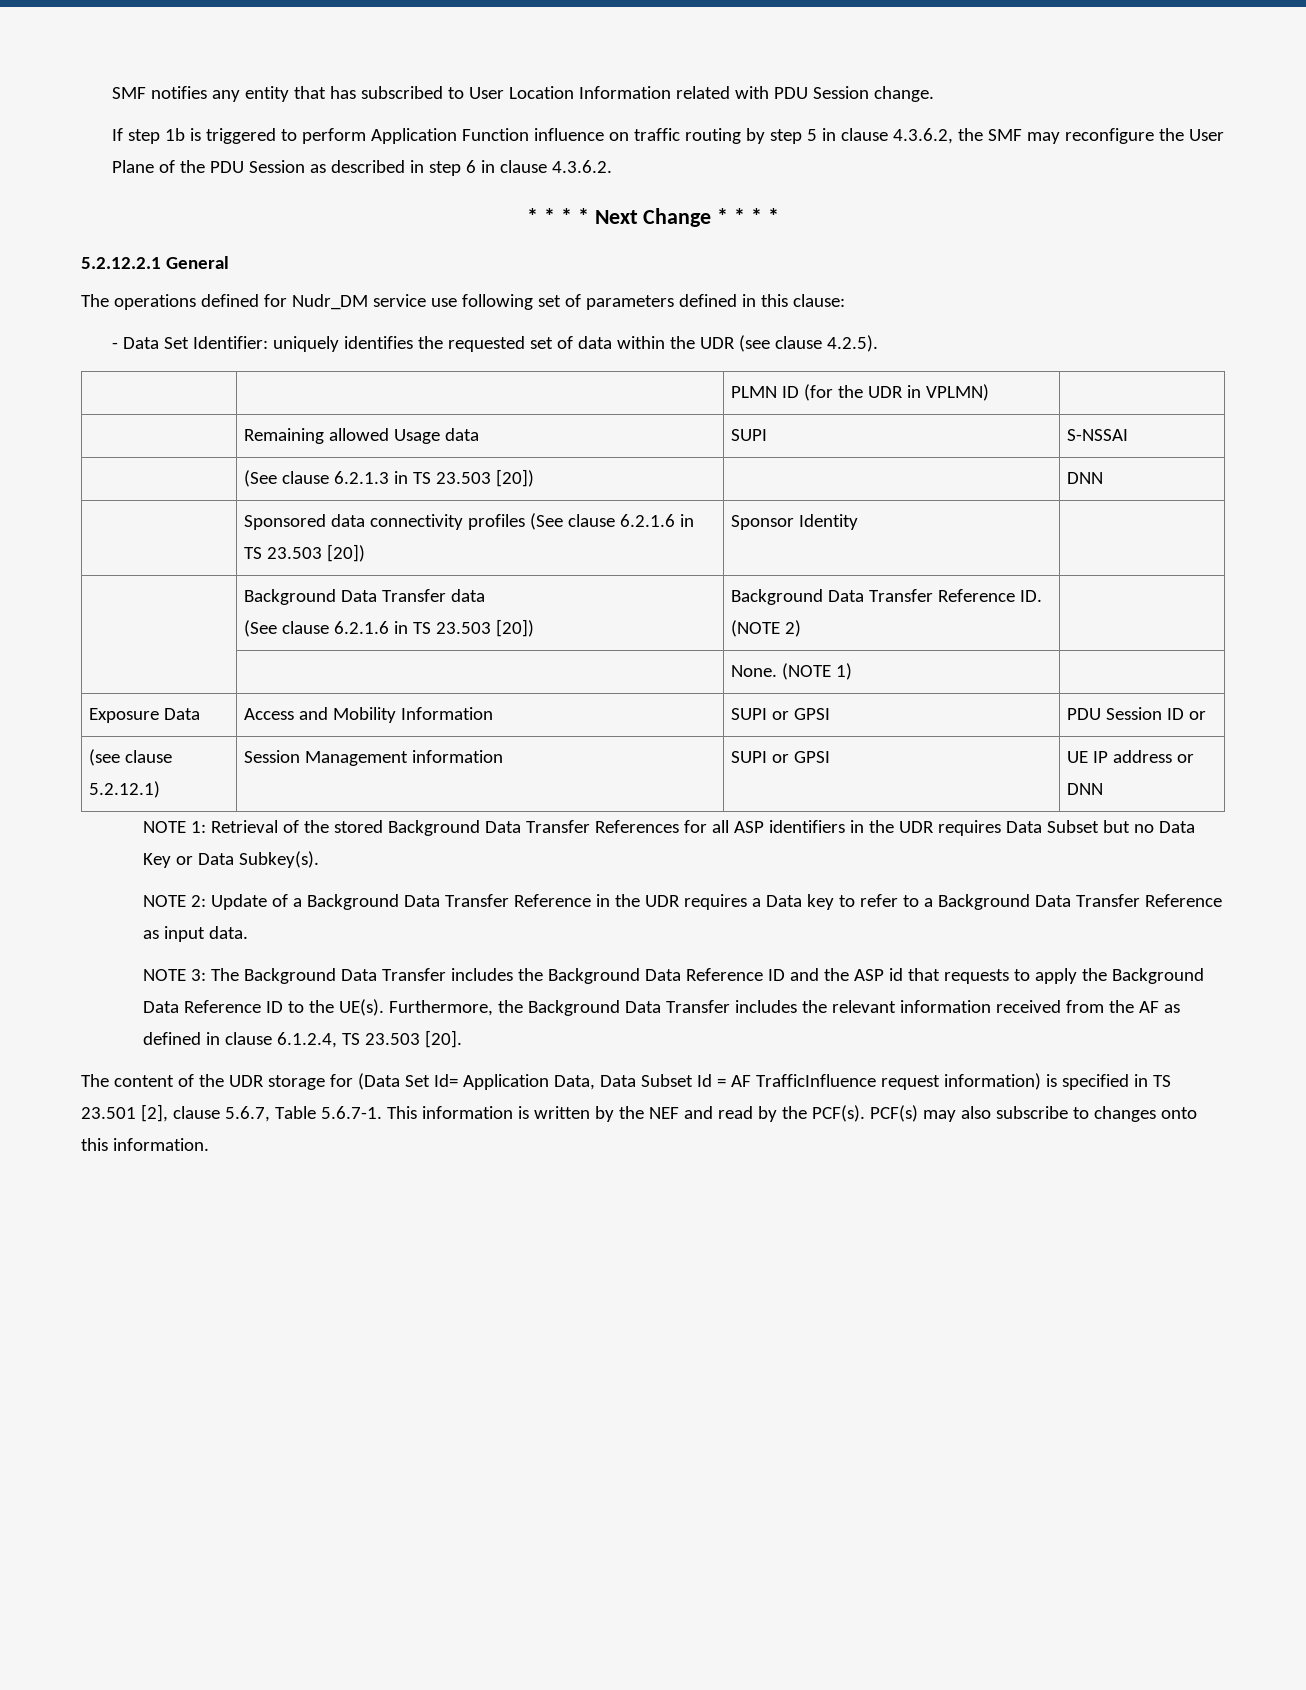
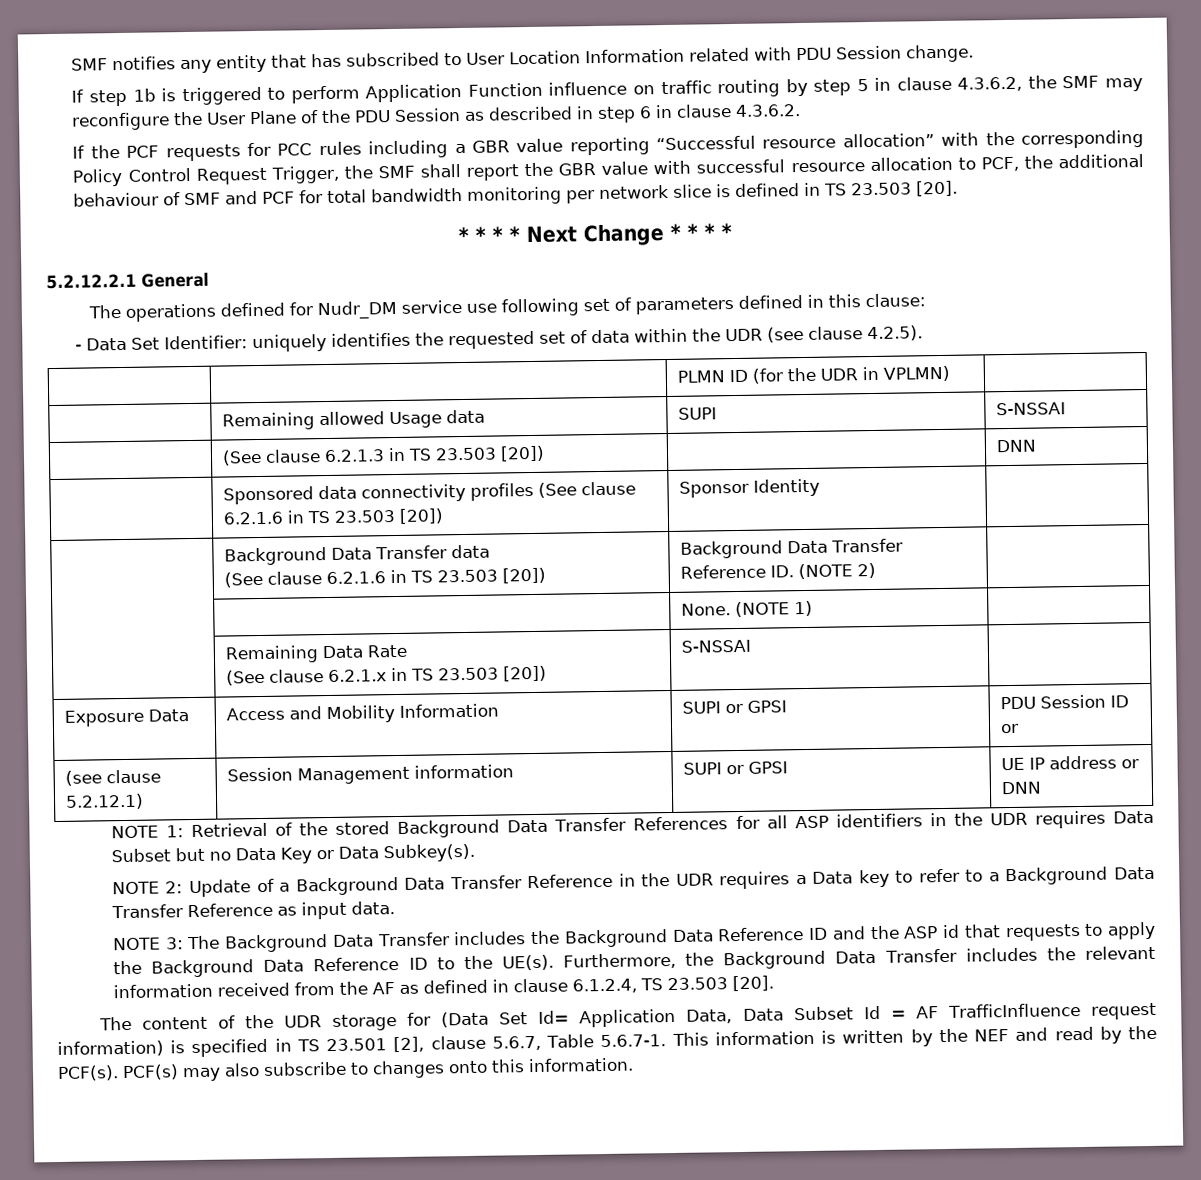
(613, 166) none -> [72,129,1145,162] [72,153,1145,187] [73,180,959,207] // If the PCF requests for PCC rules including a GBR value reporting “Successful resource allocation” with the corresponding Policy Control Request Trigger, the SMF shall report the GBR value with successful resource allocation to PCF, the additional behaviour of SMF and PCF for total bandwidth monitoring per network slice is defined in TS 23.503 [20].
(853, 671) none -> [224,644,407,664] [225,665,547,686] [680,639,751,653] // | Remaining Data Rate // (See clause 6.2.1.x in TS 23.503 [20]) | S-NSSAI |

